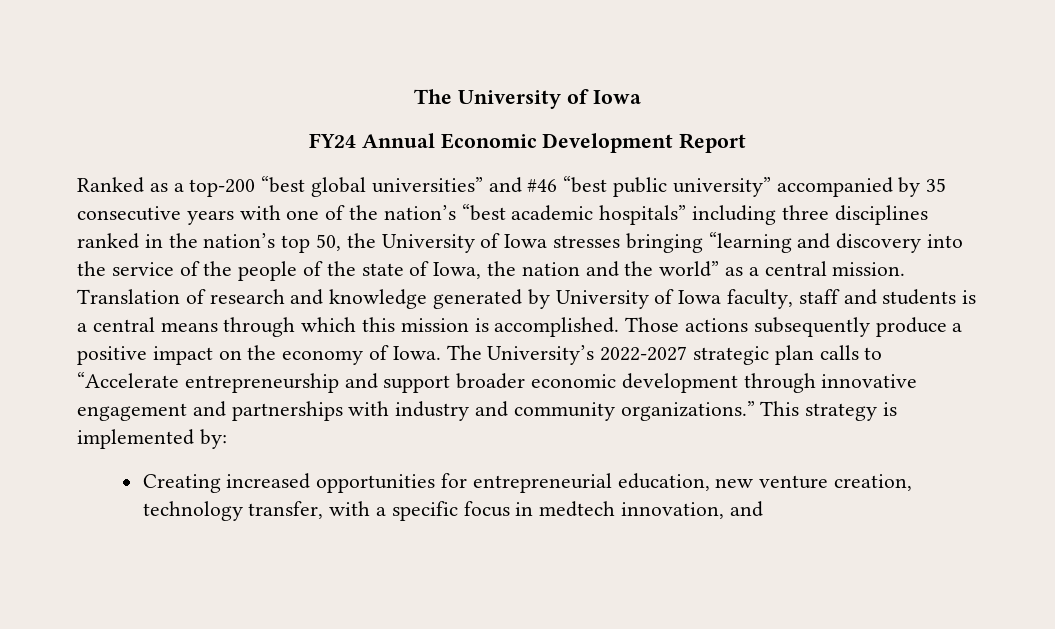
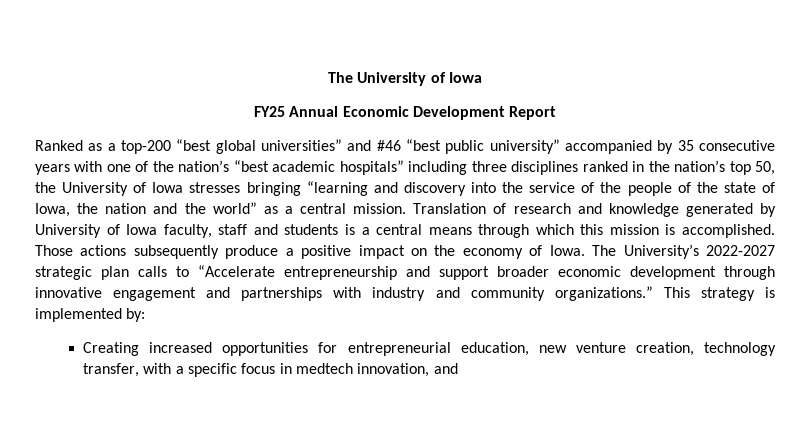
[308,133,356,148] FY24 -> [253,106,285,117] FY25

